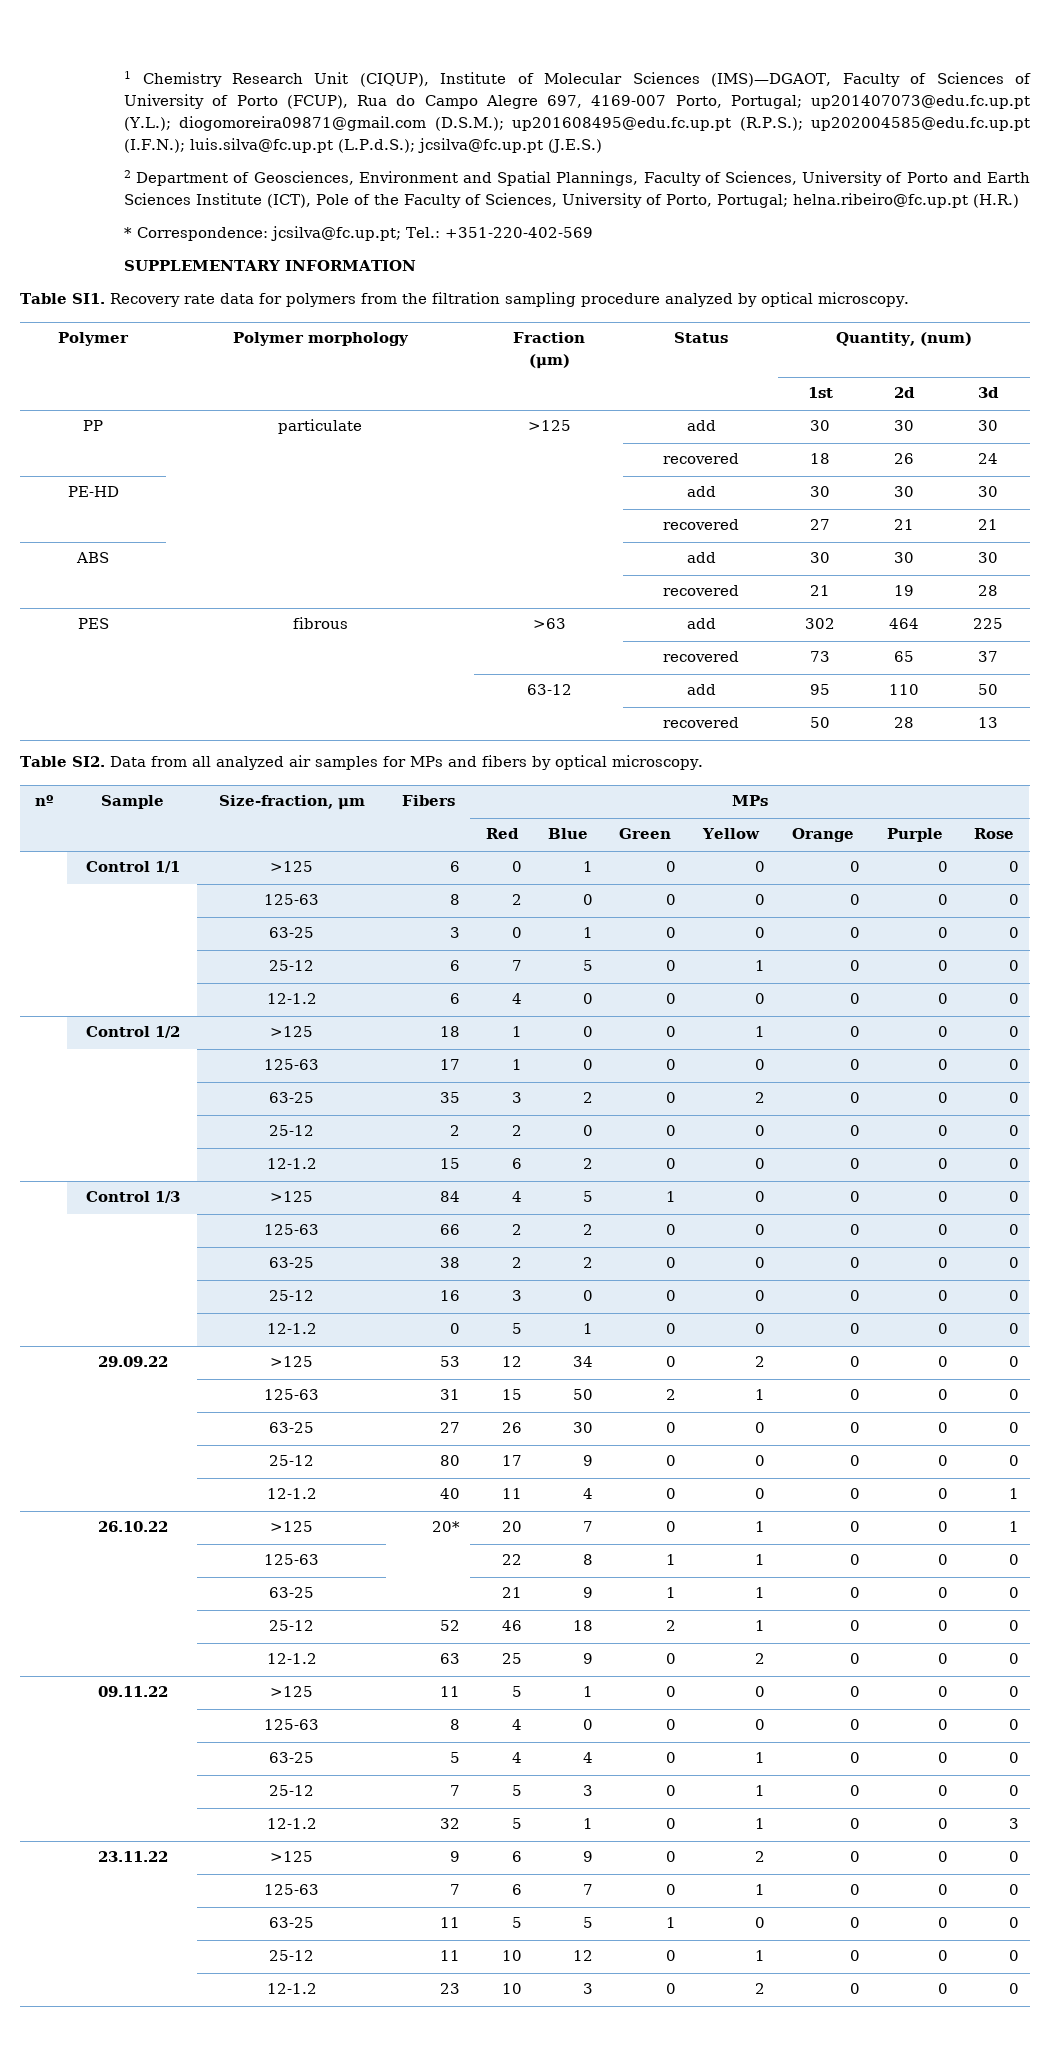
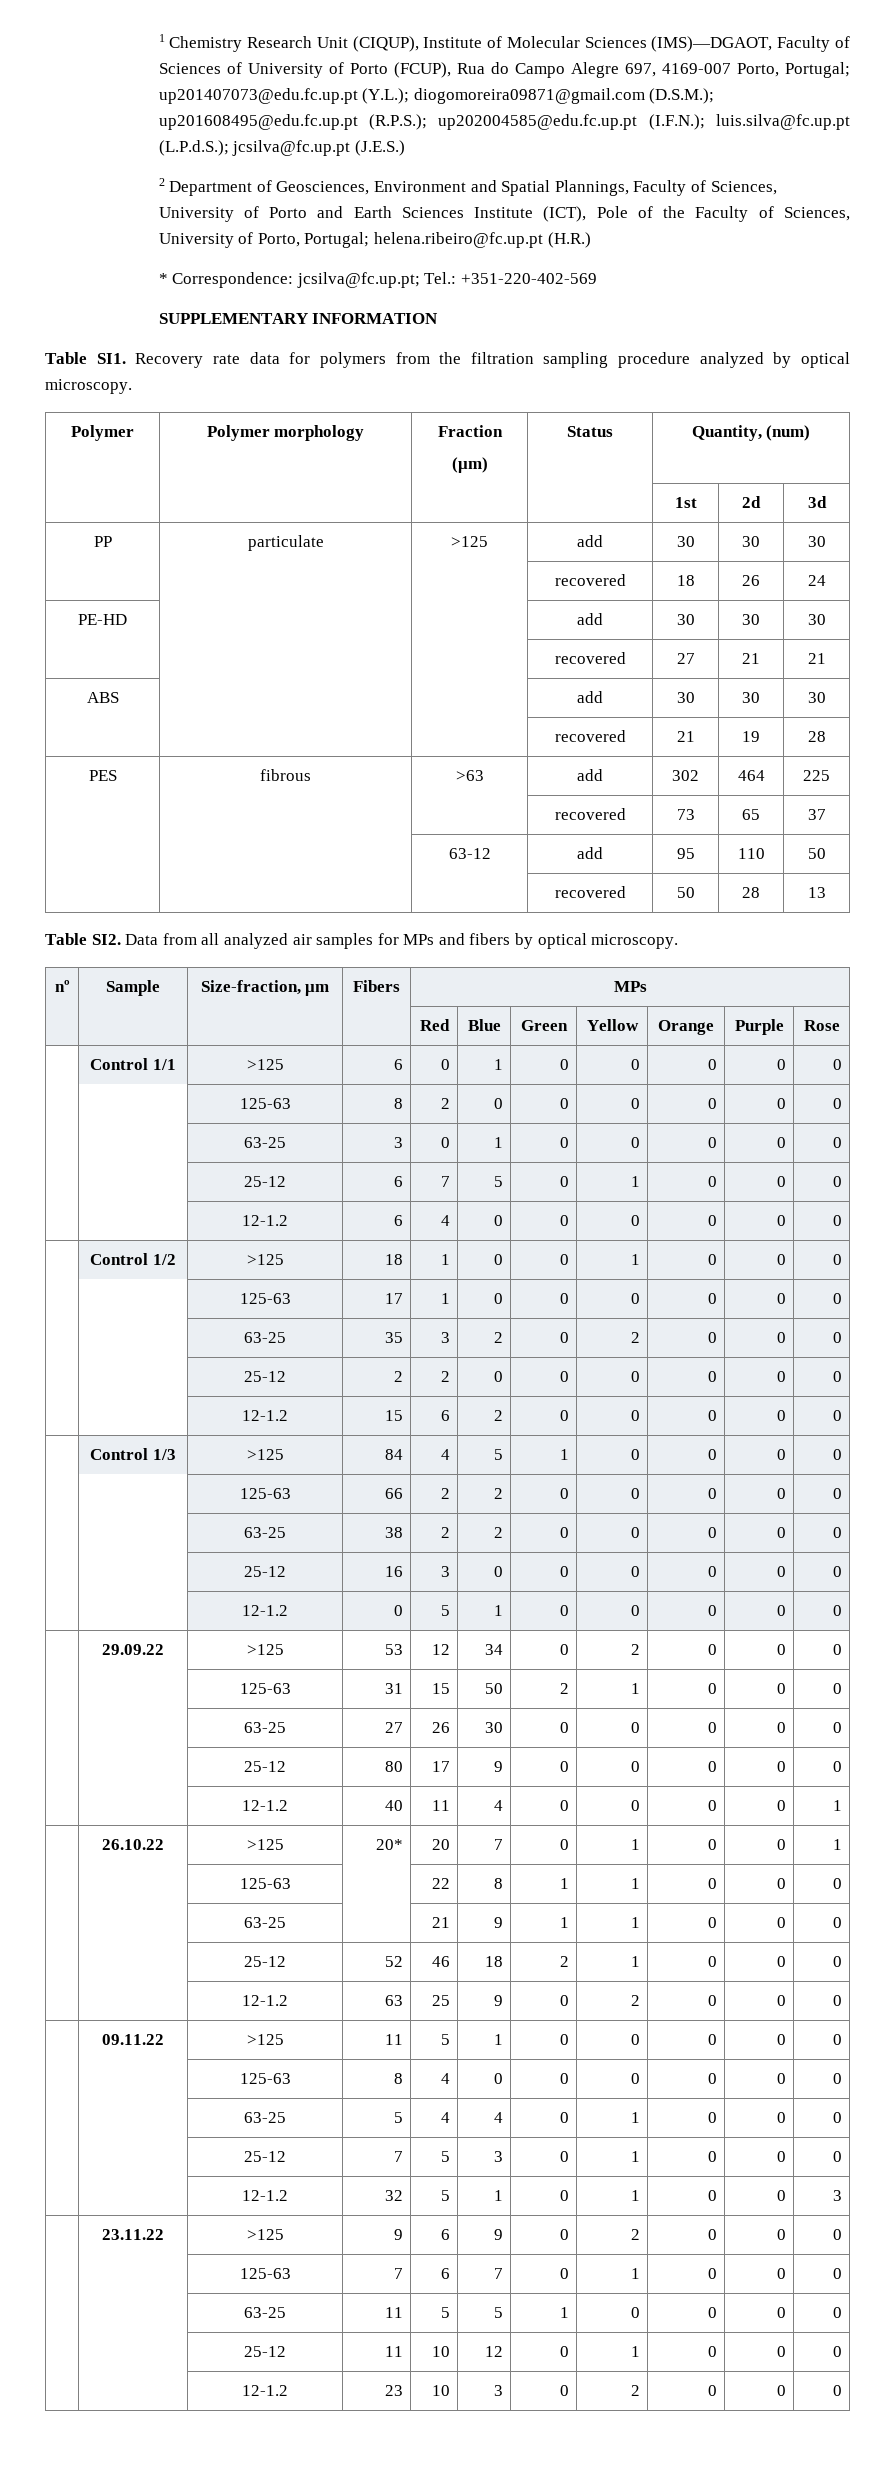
[793,193,969,208] helna.ribeiro@fc.up.pt -> [373,232,543,248] helena.ribeiro@fc.up.pt

